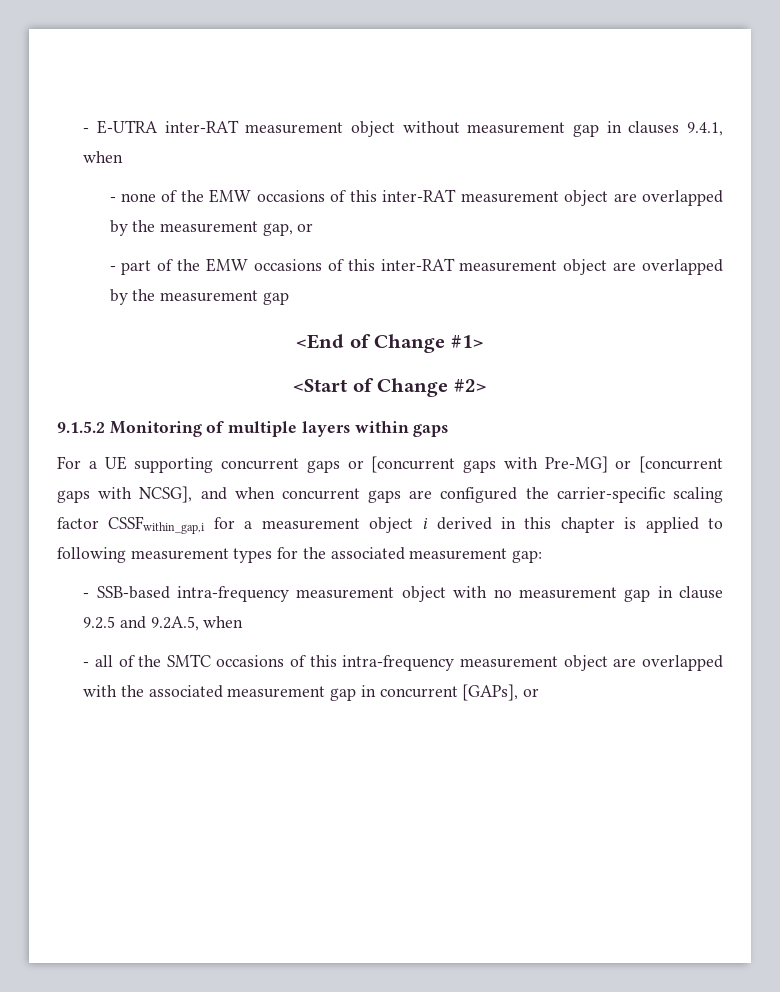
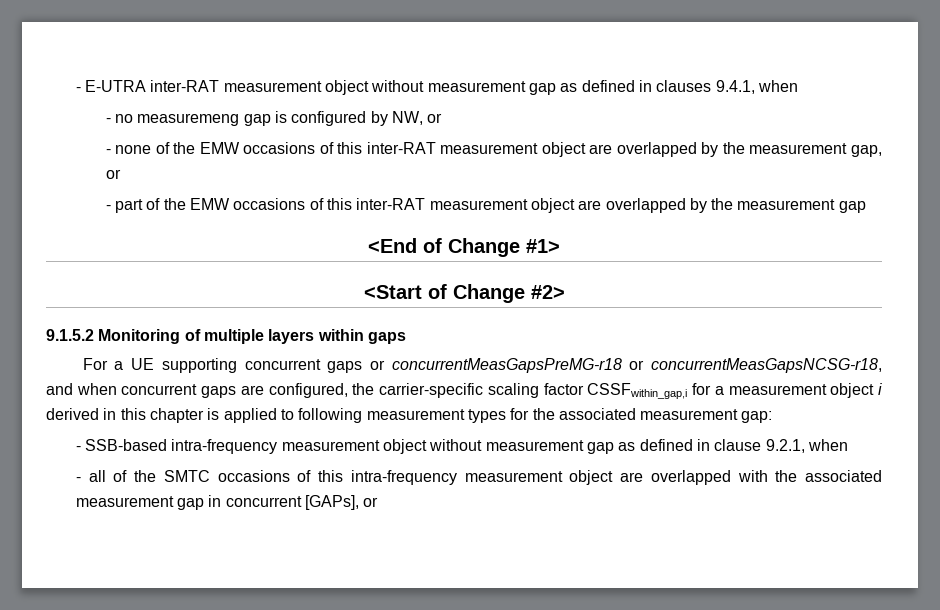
(599, 130) none -> [560,80,635,92] as defined
(124, 157) none -> [105,111,443,126] // - no measuremeng gap is configured by NW, or
[371,456,723,473] [57,486,193,503] [concurrent gaps with Pre-MG] or [concurrent gaps with NCSG], -> [391,358,882,373] concurrentMeasGapsPreMG-r18 or concurrentMeasGapsNCSG-r18,
[440,487,518,503] configured -> [268,383,348,398] configured,
[453,586,723,602] [83,616,199,631] with no measurement gap in clause 9.2.5 and 9.2A.5, -> [429,439,805,454] without measurement gap as defined in clause 9.2.1,

